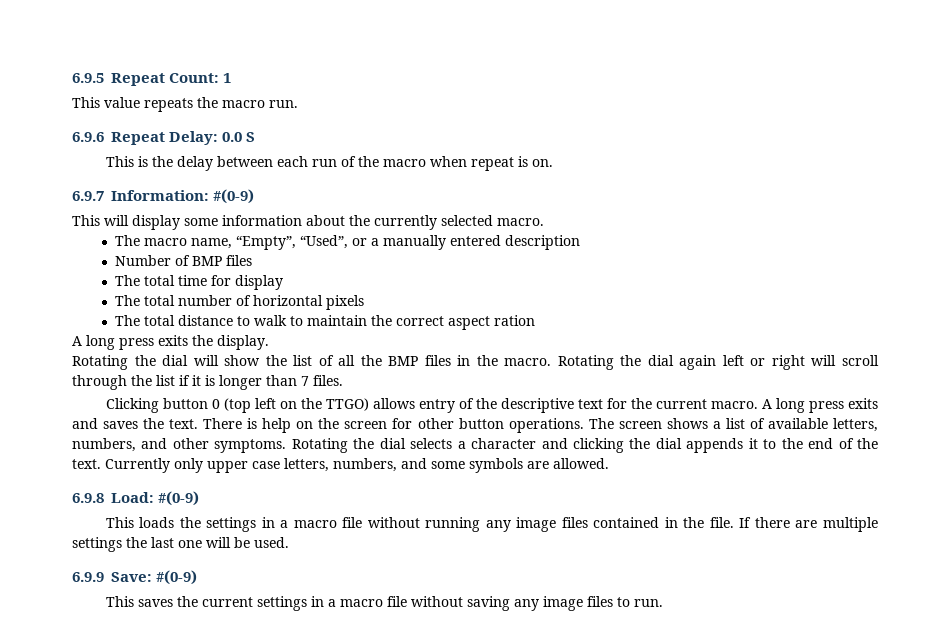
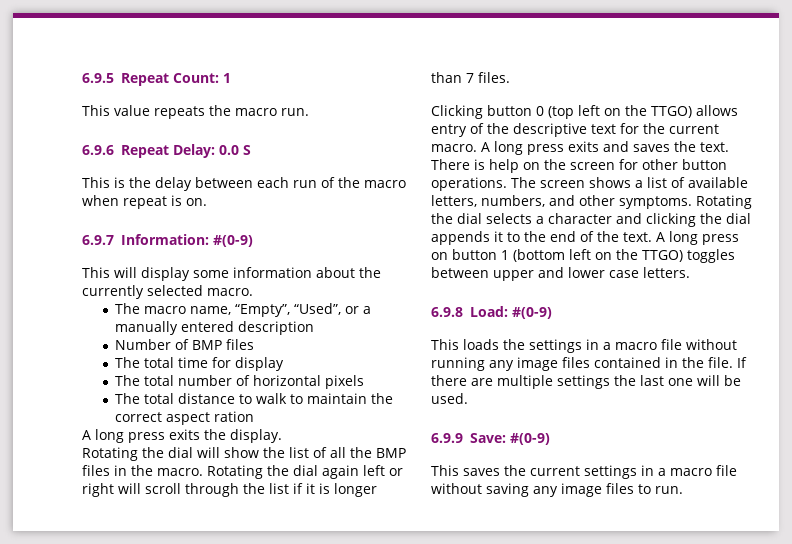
[105,458,609,473] Currently only upper case letters, numbers, and some symbols are allowed. -> [656,231,739,245] [431,249,735,263] [431,267,690,281] A long press on button 1 (bottom left on the TTGO) toggles between upper and lower case letters.

